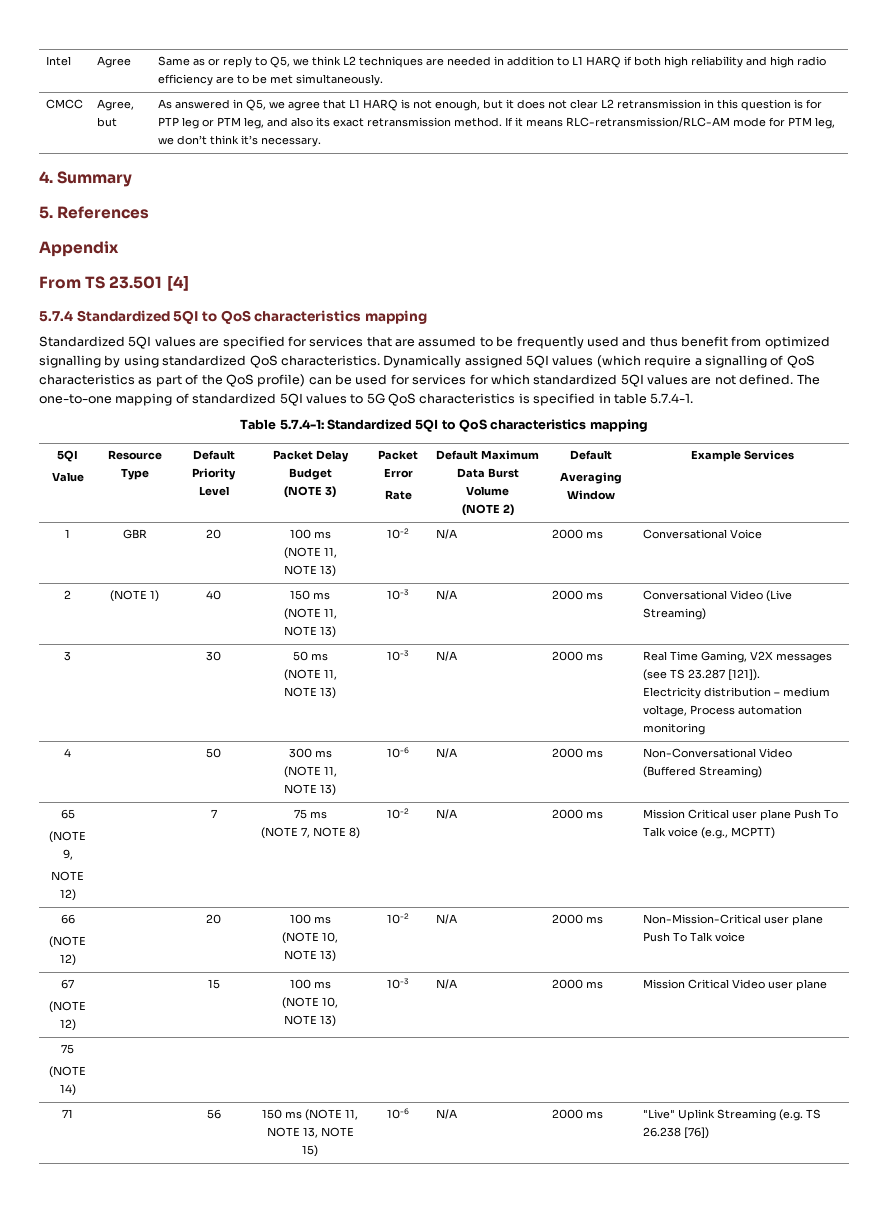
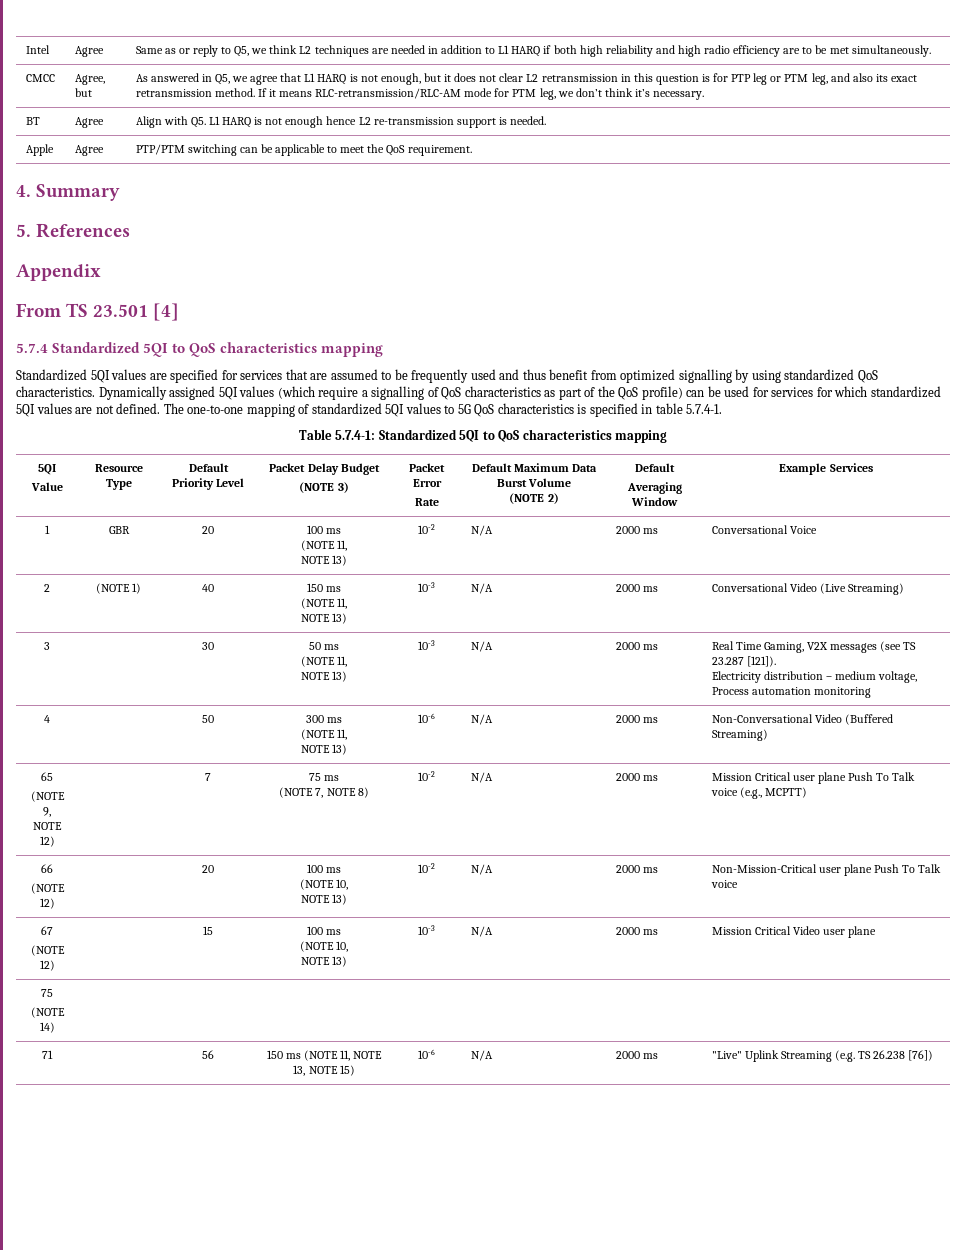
(321, 142) none -> [25,117,40,125] [74,117,104,128] [135,116,546,128] [25,144,54,156] [74,145,104,156] [135,144,472,156] // BT | Agree | Align with Q5. L1 HARQ is not enough hence L2 re-transmission support is needed. // Apple | Agree | PTP/PTM switching can be applicable to meet the QoS requirement.

